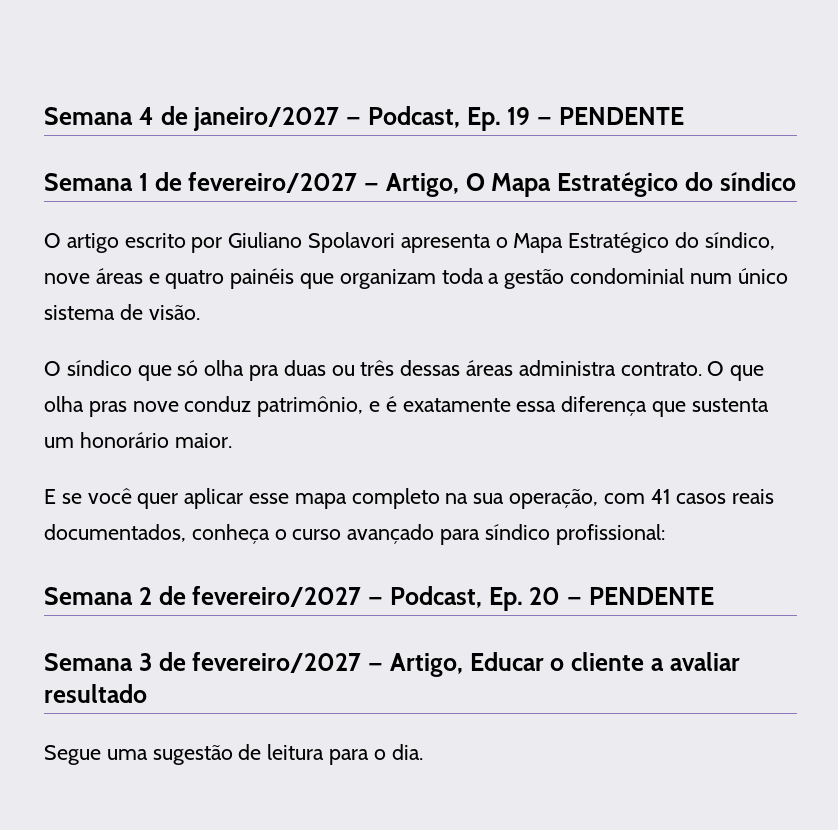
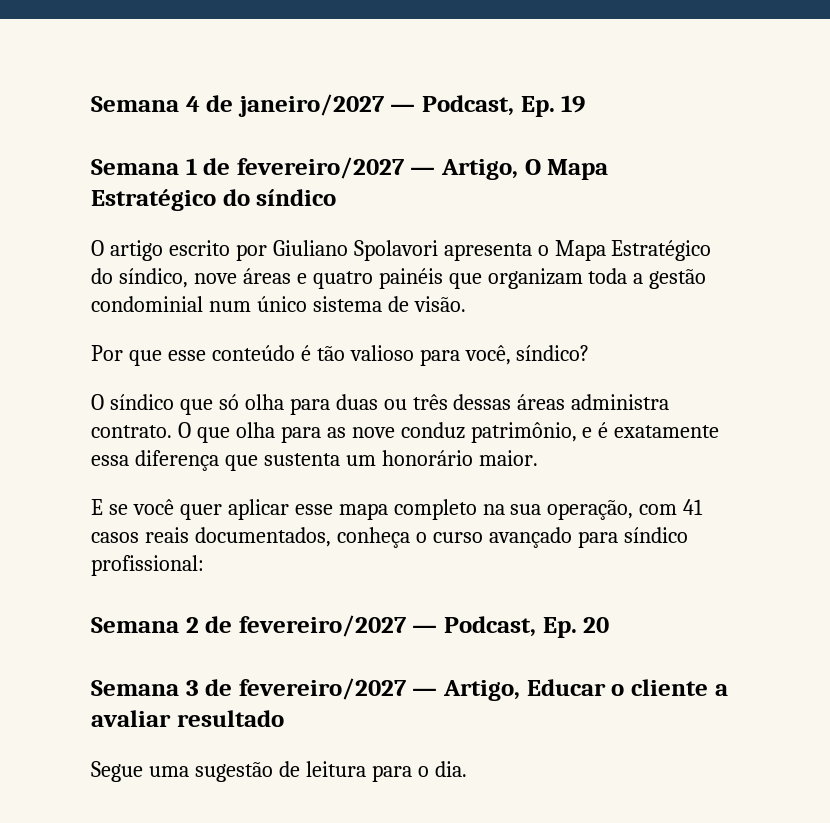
[537,107,684,125] — PENDENTE -> (586, 104) none
(200, 312) none -> [91,345,590,366] // Por que esse conteúdo é tão valioso para você, síndico?
[249,365,280,381] pra -> [289,398,330,415] para
[88,401,127,417] pras -> [280,426,346,443] para as
[567,587,714,605] — PENDENTE -> (610, 625) none

